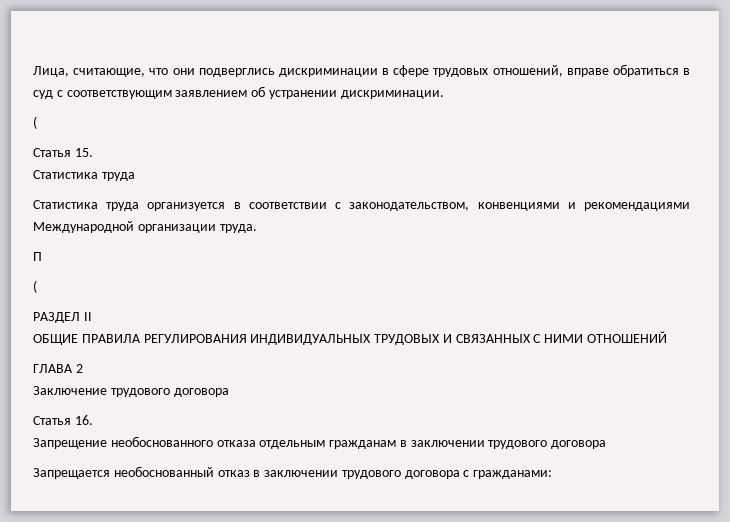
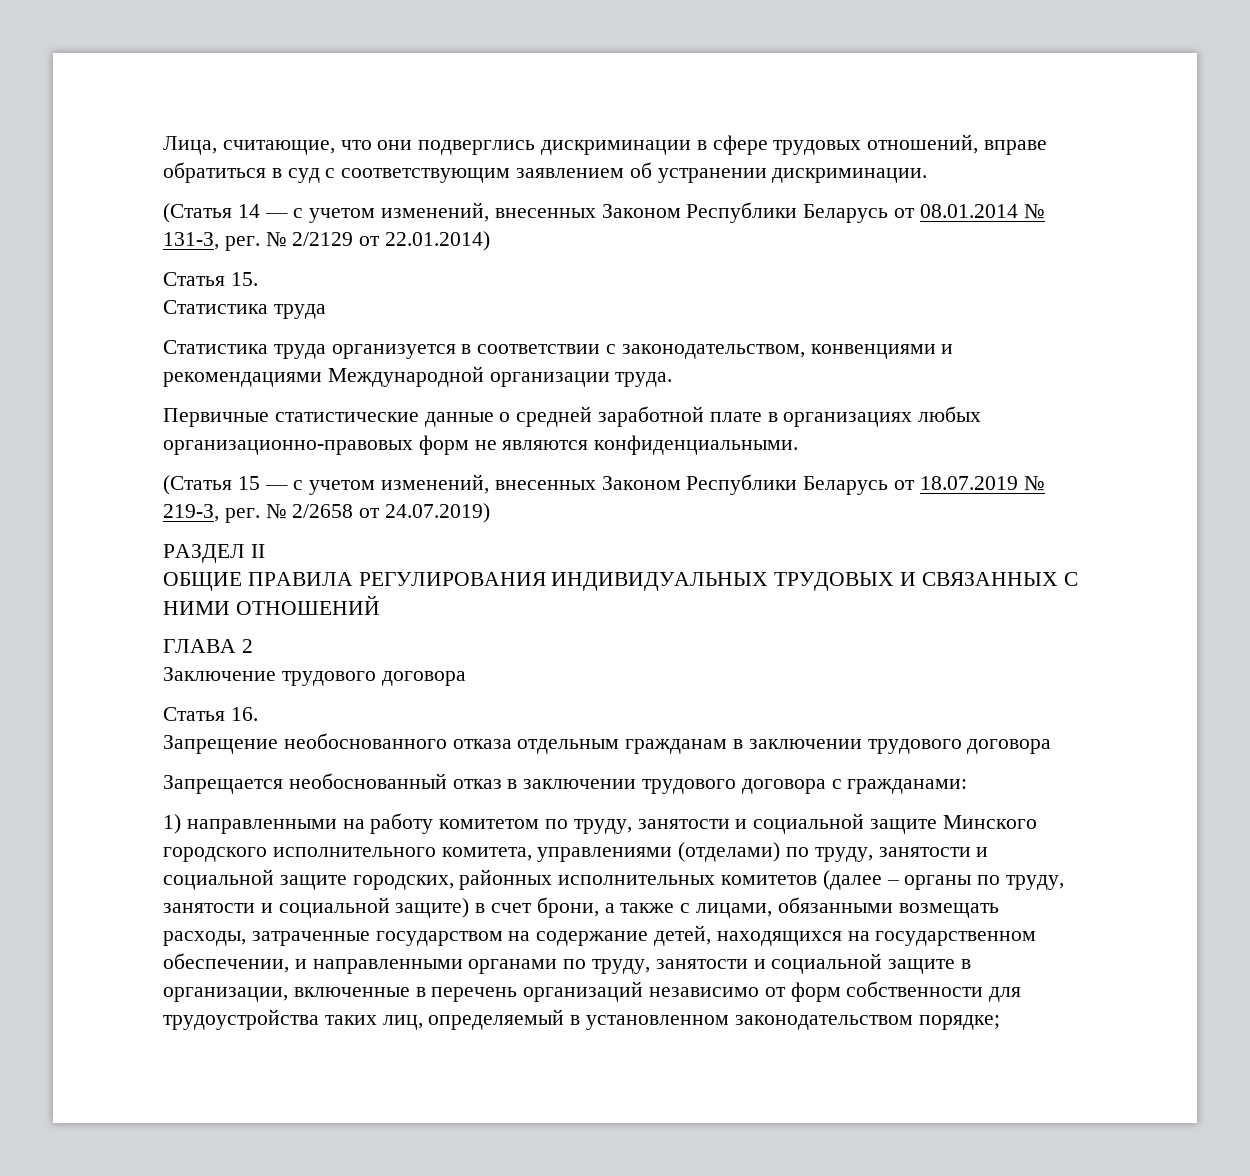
[33,116,37,129] ( -> [163,202,1045,223] [163,231,491,251] (Статья 14 — с учетом изменений, внесенных Законом Республики Беларусь от 08.01.2014 № 131-З, рег. № 2/2129 от 22.01.2014)
[33,252,42,261] [33,280,37,293] П // ( -> [163,406,982,427] [163,435,799,455] [163,474,1045,495] [163,503,491,523] Первичные статистические данные о средней заработной плате в организациях любых организационно-правовых форм не являются конфиденциальными. // (Статья 15 — с учетом изменений, внесенных Законом Республики Беларусь от 18.07.2019 № 219-З, рег. № 2/2658 от 24.07.2019)
(553, 474) none -> [163,813,1037,834] [163,842,989,862] [163,869,1065,890] [163,897,999,918] [163,925,1037,946] [163,953,972,974] [163,981,1022,1002] [163,1009,1000,1030] // 1) направленными на работу комитетом по труду, занятости и социальной защите Минского городского исполнительного комитета, управлениями (отделами) по труду, занятости и социальной защите городских, районных исполнительных комитетов (далее – органы по труду, занятости и социальной защите) в счет брони, а также с лицами, обязанными возмещать расходы, затраченные государством на содержание детей, находящихся на государственном обеспечении, и направленными органами по труду, занятости и социальной защите в организации, включенные в перечень организаций независимо от форм собственности для трудоустройства таких лиц, определяемый в установленном законодательством порядке;

